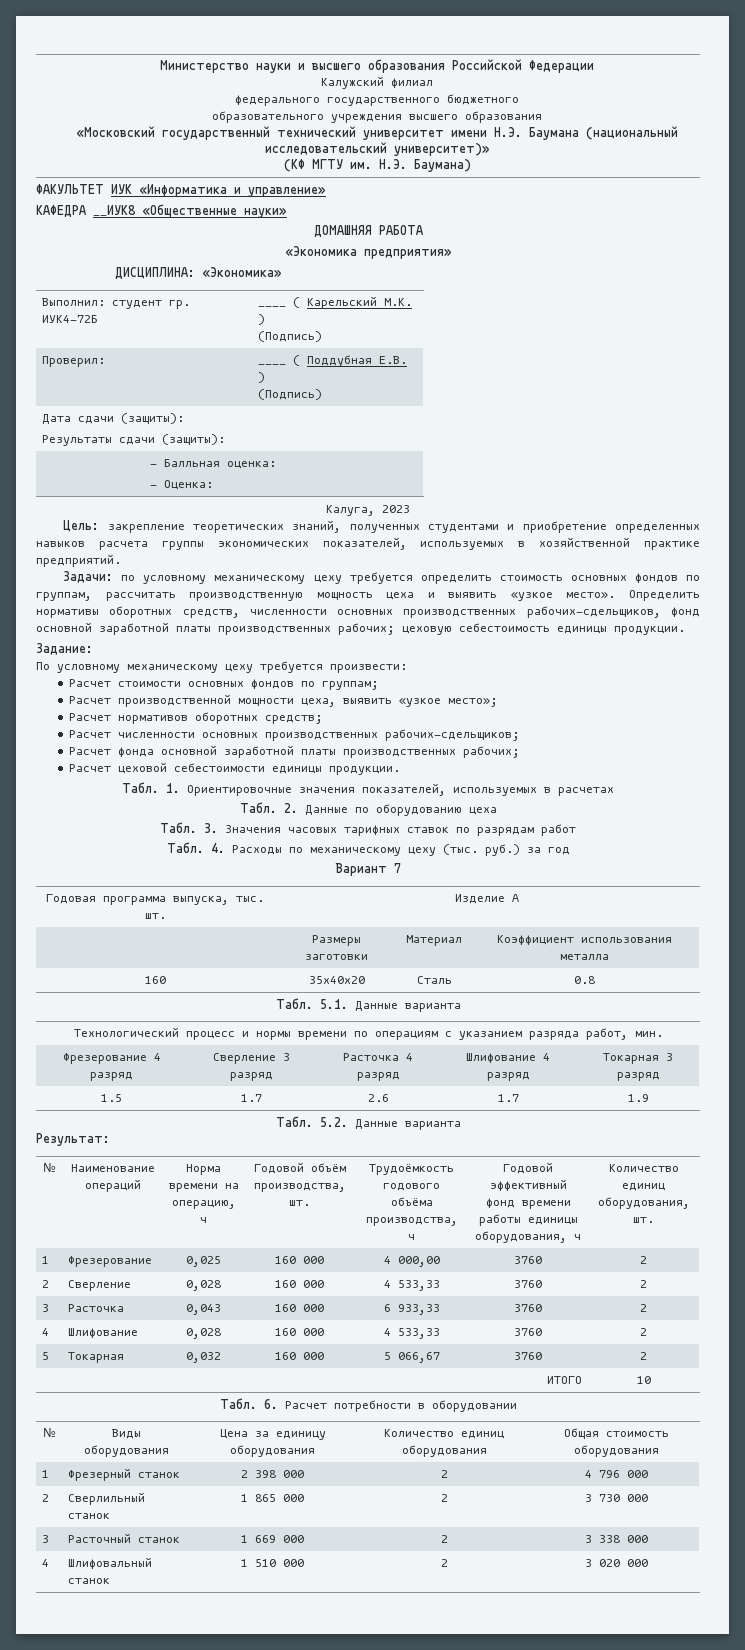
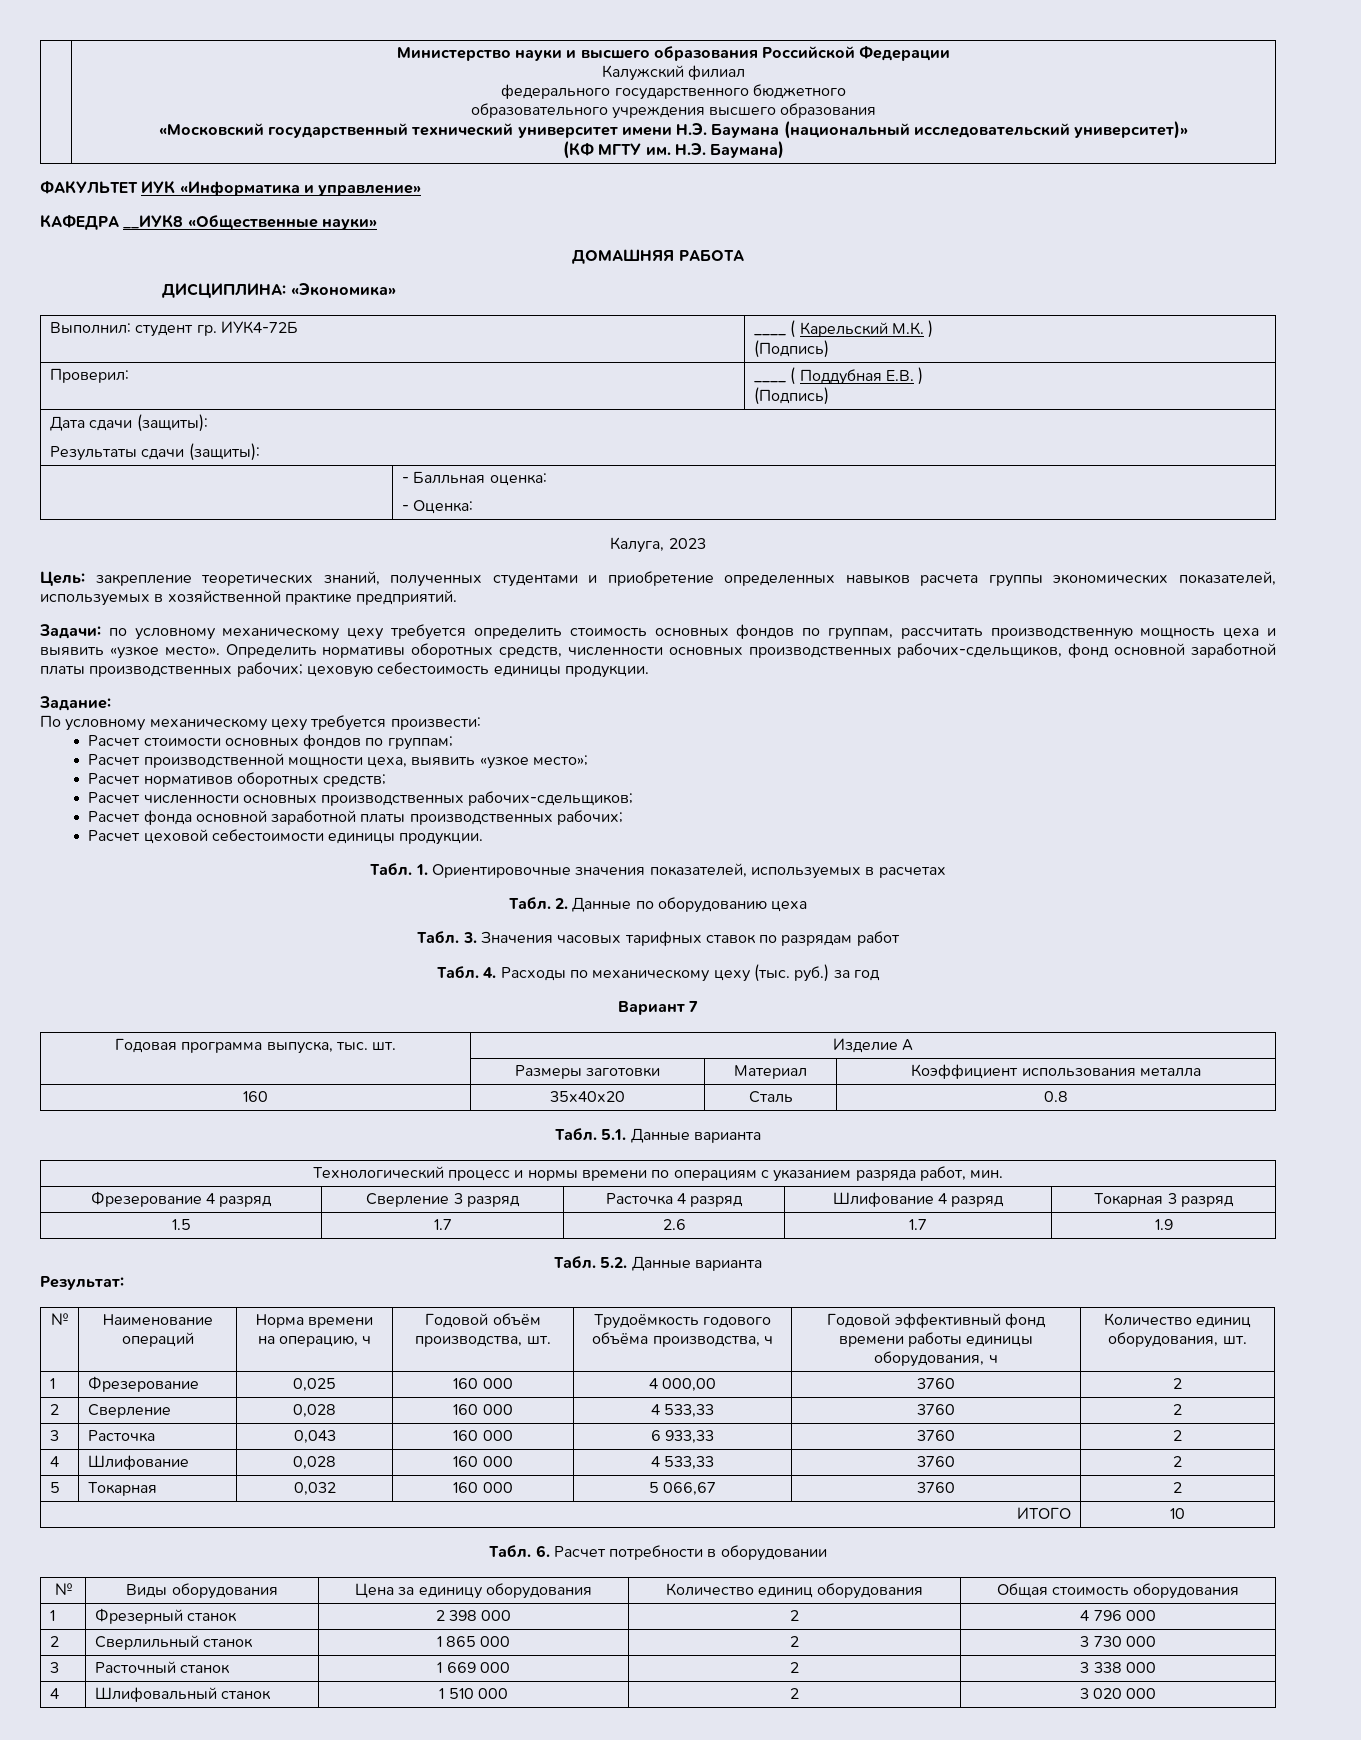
[284,246,452,259] // «Экономика предприятия» -> (744, 255) none

